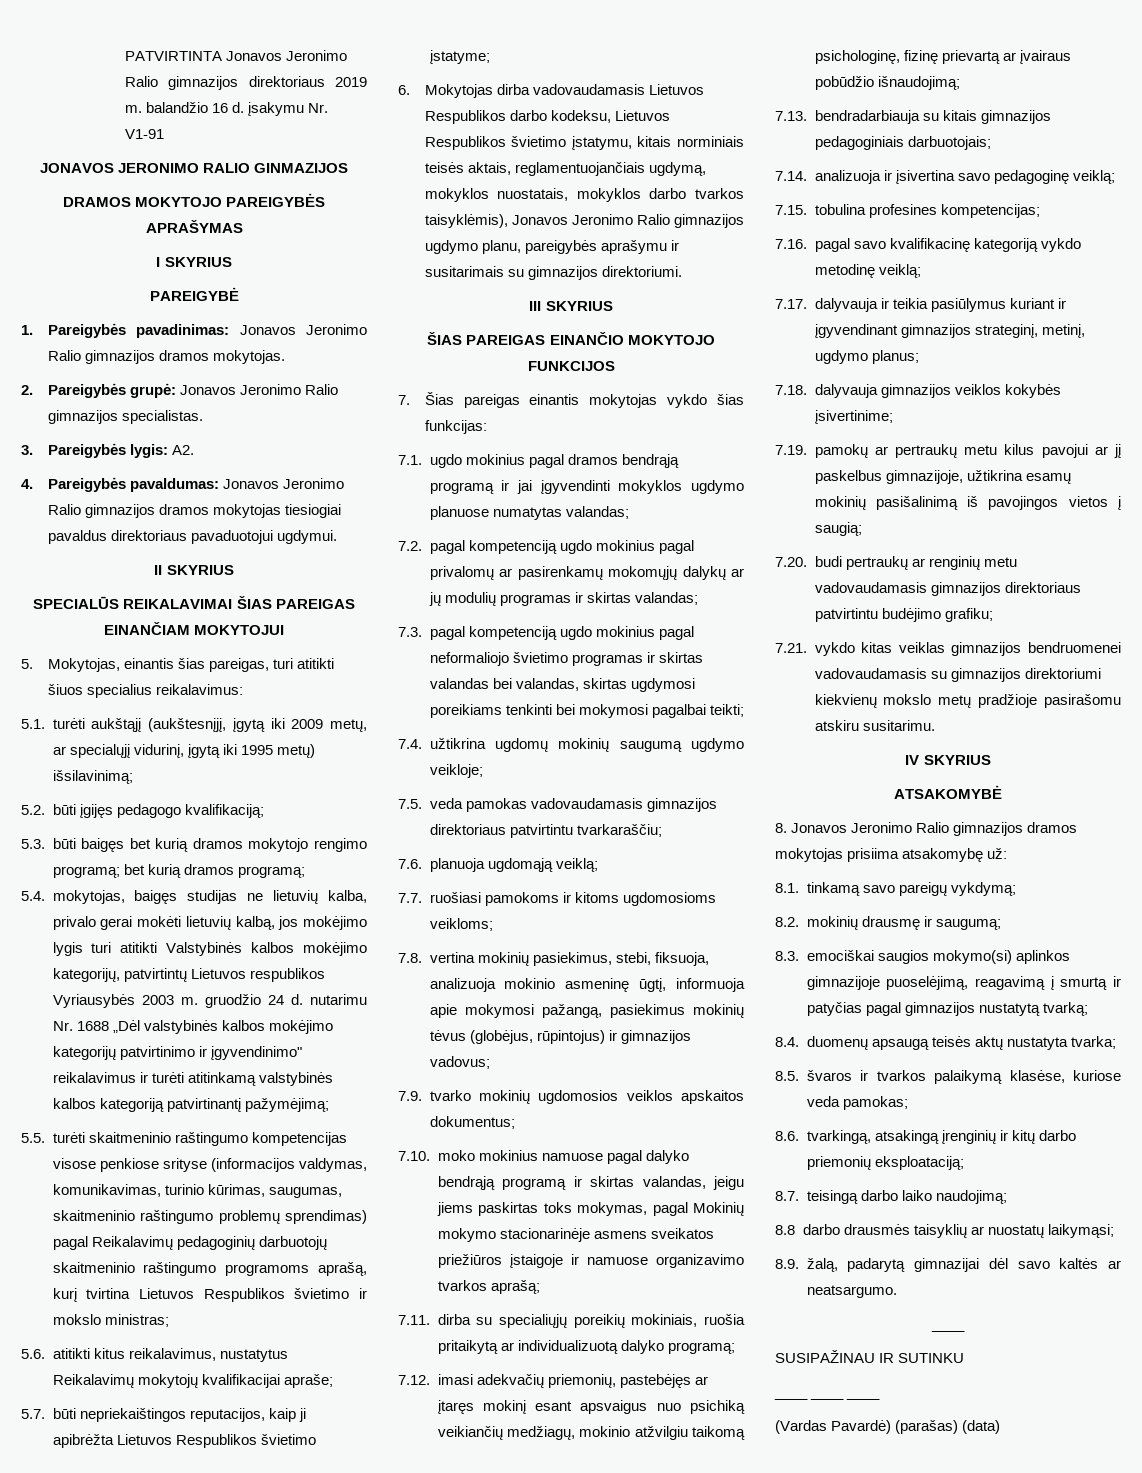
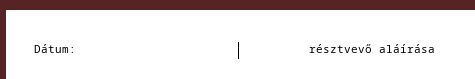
[124,50,347,61] [124,76,367,90] [124,102,329,116] [124,129,164,139] [39,163,349,173] [62,193,326,207] [145,220,243,233] [156,257,232,267] [149,287,239,301] [21,323,368,338] [47,350,285,364] [21,383,338,398] [47,410,203,424] [21,443,194,458] [21,477,344,492] [47,504,341,518] [47,530,337,544] [154,565,234,575] [33,596,355,609] [103,622,285,635] [21,658,334,672] [47,684,243,698] [21,718,367,732] [52,744,315,758] [52,770,133,784] [21,804,264,818] [21,838,367,852] [52,864,305,878] [21,890,367,904] [52,916,367,930] [52,942,367,956] [52,968,325,982] [52,994,367,1008] [52,1020,333,1034] [52,1046,302,1060] [52,1072,333,1086] [52,1098,329,1112] [21,1132,347,1146] [52,1158,367,1172] [52,1184,342,1198] [52,1210,367,1224] [52,1236,327,1250] [52,1262,367,1276] [52,1288,367,1302] [52,1314,169,1327] [21,1348,288,1362] [52,1374,333,1388] [21,1408,306,1422] [52,1434,316,1448] [429,50,490,64] [398,84,704,98] [424,110,670,124] [424,136,744,150] [424,162,706,176] [424,188,744,202] [424,214,744,228] [424,240,679,254] [424,266,682,280] [529,301,613,311] [427,332,715,345] [527,361,615,371] [398,392,744,408] [424,420,487,434] [398,454,679,468] [429,480,744,494] [429,506,629,520] [398,540,694,554] [429,566,744,580] [428,592,698,606] [398,626,694,640] [429,652,703,666] [429,678,695,692] [429,704,744,718] [398,738,744,752] [429,764,483,778] [398,798,717,812] [429,824,662,838] [398,858,598,872] [398,892,716,906] [429,918,493,931] [398,952,709,966] [429,978,745,992] [429,1004,744,1018] [429,1030,691,1044] [429,1056,490,1069] [398,1090,744,1104] [429,1116,515,1129] [398,1150,689,1164] [437,1176,744,1190] [436,1202,744,1216] [437,1228,714,1242] [437,1254,744,1268] [437,1280,540,1294] [398,1314,745,1328] [437,1340,735,1354] [398,1374,708,1388] [437,1400,745,1414] [437,1426,745,1440] [814,50,1071,64] [814,76,960,90] [775,110,1051,124] [814,136,991,150] [775,170,1115,184] [775,204,1040,218] [775,238,1081,252] [814,264,921,278] [775,298,1066,312] [814,324,1085,338] [814,350,919,364] [775,384,1061,398] [814,410,893,424] [775,444,1121,458] [814,470,1071,484] [814,496,1121,510] [814,522,862,536] [775,556,1017,570] [814,582,1081,596] [814,608,993,622] [775,642,1121,656] [814,668,1101,682] [814,694,1121,708] [814,720,935,731] [905,755,991,765] [894,785,1002,799] [775,822,1078,836] [775,848,1008,862] [775,882,1016,896] [775,916,1001,930] [775,950,1070,964] [806,976,1121,990] [806,1002,1088,1016] [775,1036,1116,1050] [775,1070,1121,1084] [806,1096,908,1110] [775,1130,1076,1144] [806,1156,964,1170] [775,1190,1007,1204] [775,1224,1114,1238] [775,1258,1121,1272] [806,1285,897,1298] [931,1329,965,1332] [775,1350,965,1363] [774,1397,881,1400] [775,1420,1001,1434] PATVIRTINTA Jonavos Jeronimo Ralio gimnazijos direktoriaus 2019 m. balandžio 16 d. įsakymu Nr. V1-91 // JONAVOS JERONIMO RALIO GINMAZIJOS // DRAMOS MOKYTOJO PAREIGYBĖS APRAŠYMAS // I SKYRIUS // PAREIGYBĖ // 1. Pareigybės pavadinimas: Jonavos Jeronimo Ralio gimnazijos dramos mokytojas. // 2. Pareigybės grupė: Jonavos Jeronimo Ralio gimnazijos specialistas. // 3. Pareigybės lygis: A2. // 4. Pareigybės pavaldumas: Jonavos Jeronimo Ralio gimnazijos dramos mokytojas tiesiogiai pavaldus direktoriaus pavaduotojui ugdymui. // II SKYRIUS // SPECIALŪS REIKALAVIMAI ŠIAS PAREIGAS EINANČIAM MOKYTOJUI // 5. Mokytojas, einantis šias pareigas, turi atitikti šiuos specialius reikalavimus: // 5.1. turėti aukštąjį (aukštesnįjį, įgytą iki 2009 metų, ar specialųjį vidurinį, įgytą iki 1995 metų) išsilavinimą; // 5.2. būti įgijęs pedagogo kvalifikaciją; // 5.3. būti baigęs bet kurią dramos mokytojo rengimo programą; bet kurią dramos programą; // 5.4. mokytojas, baigęs studijas ne lietuvių kalba, privalo gerai mokėti lietuvių kalbą, jos mokėjimo lygis turi atitikti Valstybinės kalbos mokėjimo kategorijų, patvirtintų Lietuvos respublikos Vyriausybės 2003 m. gruodžio 24 d. nutarimu Nr. 1688 „Dėl valstybinės kalbos mokėjimo kategorijų patvirtinimo ir įgyvendinimo" reikalavimus ir turėti atitinkamą valstybinės kalbos kategoriją patvirtinantį pažymėjimą; // 5.5. turėti skaitmeninio raštingumo kompetencijas visose penkiose srityse (informacijos valdymas, komunikavimas, turinio kūrimas, saugumas, skaitmeninio raštingumo problemų sprendimas) pagal Reikalavimų pedagoginių darbuotojų skaitmeninio raštingumo programoms aprašą, kurį tvirtina Lietuvos Respublikos švietimo ir mokslo ministras; // 5.6. atitikti kitus reikalavimus, nustatytus Reikalavimų mokytojų kvalifikacijai apraše; // 5.7. būti nepriekaištingos reputacijos, kaip ji apibrėžta Lietuvos Respublikos švietimo įstatyme; // 6. Mokytojas dirba vadovaudamasis Lietuvos Respublikos darbo kodeksu, Lietuvos Respublikos švietimo įstatymu, kitais norminiais teisės aktais, reglamentuojančiais ugdymą, mokyklos nuostatais, mokyklos darbo tvarkos taisyklėmis), Jonavos Jeronimo Ralio gimnazijos ugdymo planu, pareigybės aprašymu ir susitarimais su gimnazijos direktoriumi. // III SKYRIUS // ŠIAS PAREIGAS EINANČIO MOKYTOJO FUNKCIJOS // 7. Šias pareigas einantis mokytojas vykdo šias funkcijas: // 7.1. ugdo mokinius pagal dramos bendrąją programą ir jai įgyvendinti mokyklos ugdymo planuose numatytas valandas; // 7.2. pagal kompetenciją ugdo mokinius pagal privalomų ar pasirenkamų mokomųjų dalykų ar jų modulių programas ir skirtas valandas; // 7.3. pagal kompetenciją ugdo mokinius pagal neformaliojo švietimo programas ir skirtas valandas bei valandas, skirtas ugdymosi poreikiams tenkinti bei mokymosi pagalbai teikti; // 7.4. užtikrina ugdomų mokinių saugumą ugdymo veikloje; // 7.5. veda pamokas vadovaudamasis gimnazijos direktoriaus patvirtintu tvarkaraščiu; // 7.6. planuoja ugdomąją veiklą; // 7.7. ruošiasi pamokoms ir kitoms ugdomosioms veikloms; // 7.8. vertina mokinių pasiekimus, stebi, fiksuoja, analizuoja mokinio asmeninę ūgtį, informuoja apie mokymosi pažangą, pasiekimus mokinių tėvus (globėjus, rūpintojus) ir gimnazijos vadovus; // 7.9. tvarko mokinių ugdomosios veiklos apskaitos dokumentus; // 7.10. moko mokinius namuose pagal dalyko bendrąją programą ir skirtas valandas, jeigu jiems paskirtas toks mokymas, pagal Mokinių mokymo stacionarinėje asmens sveikatos priežiūros įstaigoje ir namuose organizavimo tvarkos aprašą; // 7.11. dirba su specialiųjų poreikių mokiniais, ruošia pritaikytą ar individualizuotą dalyko programą; // 7.12. imasi adekvačių priemonių, pastebėjęs ar įtaręs mokinį esant apsvaigus nuo psichiką veikiančių medžiagų, mokinio atžvilgiu taikomą psichologinę, fizinę prievartą ar įvairaus pobūdžio išnaudojimą; // 7.13. bendradarbiauja su kitais gimnazijos pedagoginiais darbuotojais; // 7.14. analizuoja ir įsivertina savo pedagoginę veiklą; // 7.15. tobulina profesines kompetencijas; // 7.16. pagal savo kvalifikacinę kategoriją vykdo metodinę veiklą; // 7.17. dalyvauja ir teikia pasiūlymus kuriant ir įgyvendinant gimnazijos strateginį, metinį, ugdymo planus; // 7.18. dalyvauja gimnazijos veiklos kokybės įsivertinime; // 7.19. pamokų ar pertraukų metu kilus pavojui ar jį paskelbus gimnazijoje, užtikrina esamų mokinių pasišalinimą iš pavojingos vietos į saugią; // 7.20. budi pertraukų ar renginių metu vadovaudamasis gimnazijos direktoriaus patvirtintu budėjimo grafiku; // 7.21. vykdo kitas veiklas gimnazijos bendruomenei vadovaudamasis su gimnazijos direktoriumi kiekvienų mokslo metų pradžioje pasirašomu atskiru susitarimu. // IV SKYRIUS // ATSAKOMYBĖ // 8. Jonavos Jeronimo Ralio gimnazijos dramos mokytojas prisiima atsakomybę už: // 8.1. tinkamą savo pareigų vykdymą; // 8.2. mokinių drausmę ir saugumą; // 8.3. emociškai saugios mokymo(si) aplinkos gimnazijoje puoselėjimą, reagavimą į smurtą ir patyčias pagal gimnazijos nustatytą tvarką; // 8.4. duomenų apsaugą teisės aktų nustatyta tvarka; // 8.5. švaros ir tvarkos palaikymą klasėse, kuriose veda pamokas; // 8.6. tvarkingą, atsakingą įrenginių ir kitų darbo priemonių eksploataciją; // 8.7. teisingą darbo laiko naudojimą; // 8.8 darbo drausmės taisyklių ar nuostatų laikymąsi; // 8.9. žalą, padarytą gimnazijai dėl savo kaltės ar neatsargumo. // ____ // SUSIPAŽINAU IR SUTINKU // ____ ____ ____ // (Vardas Pavardė) (parašas) (data) -> [34,44,76,53] [308,44,435,53] Dátum: // résztvevő aláírása

